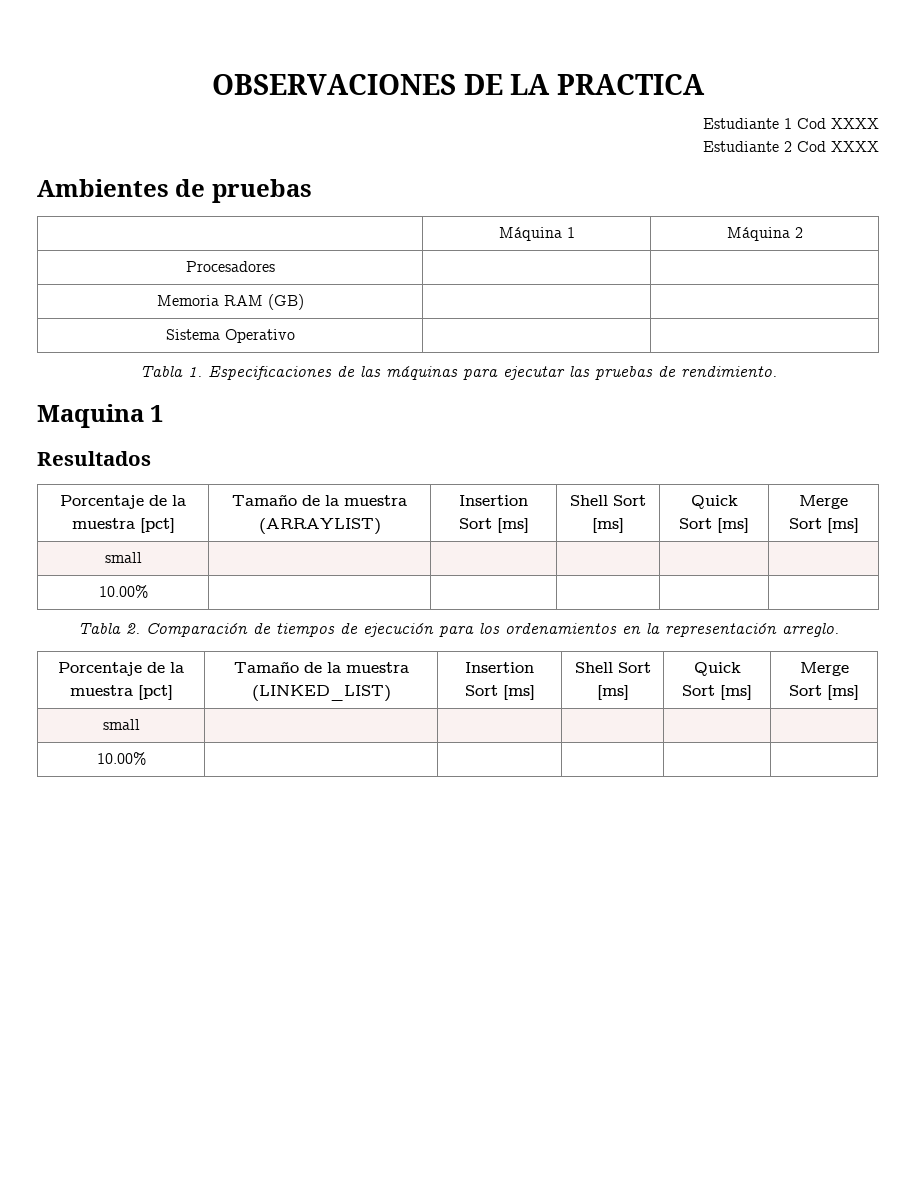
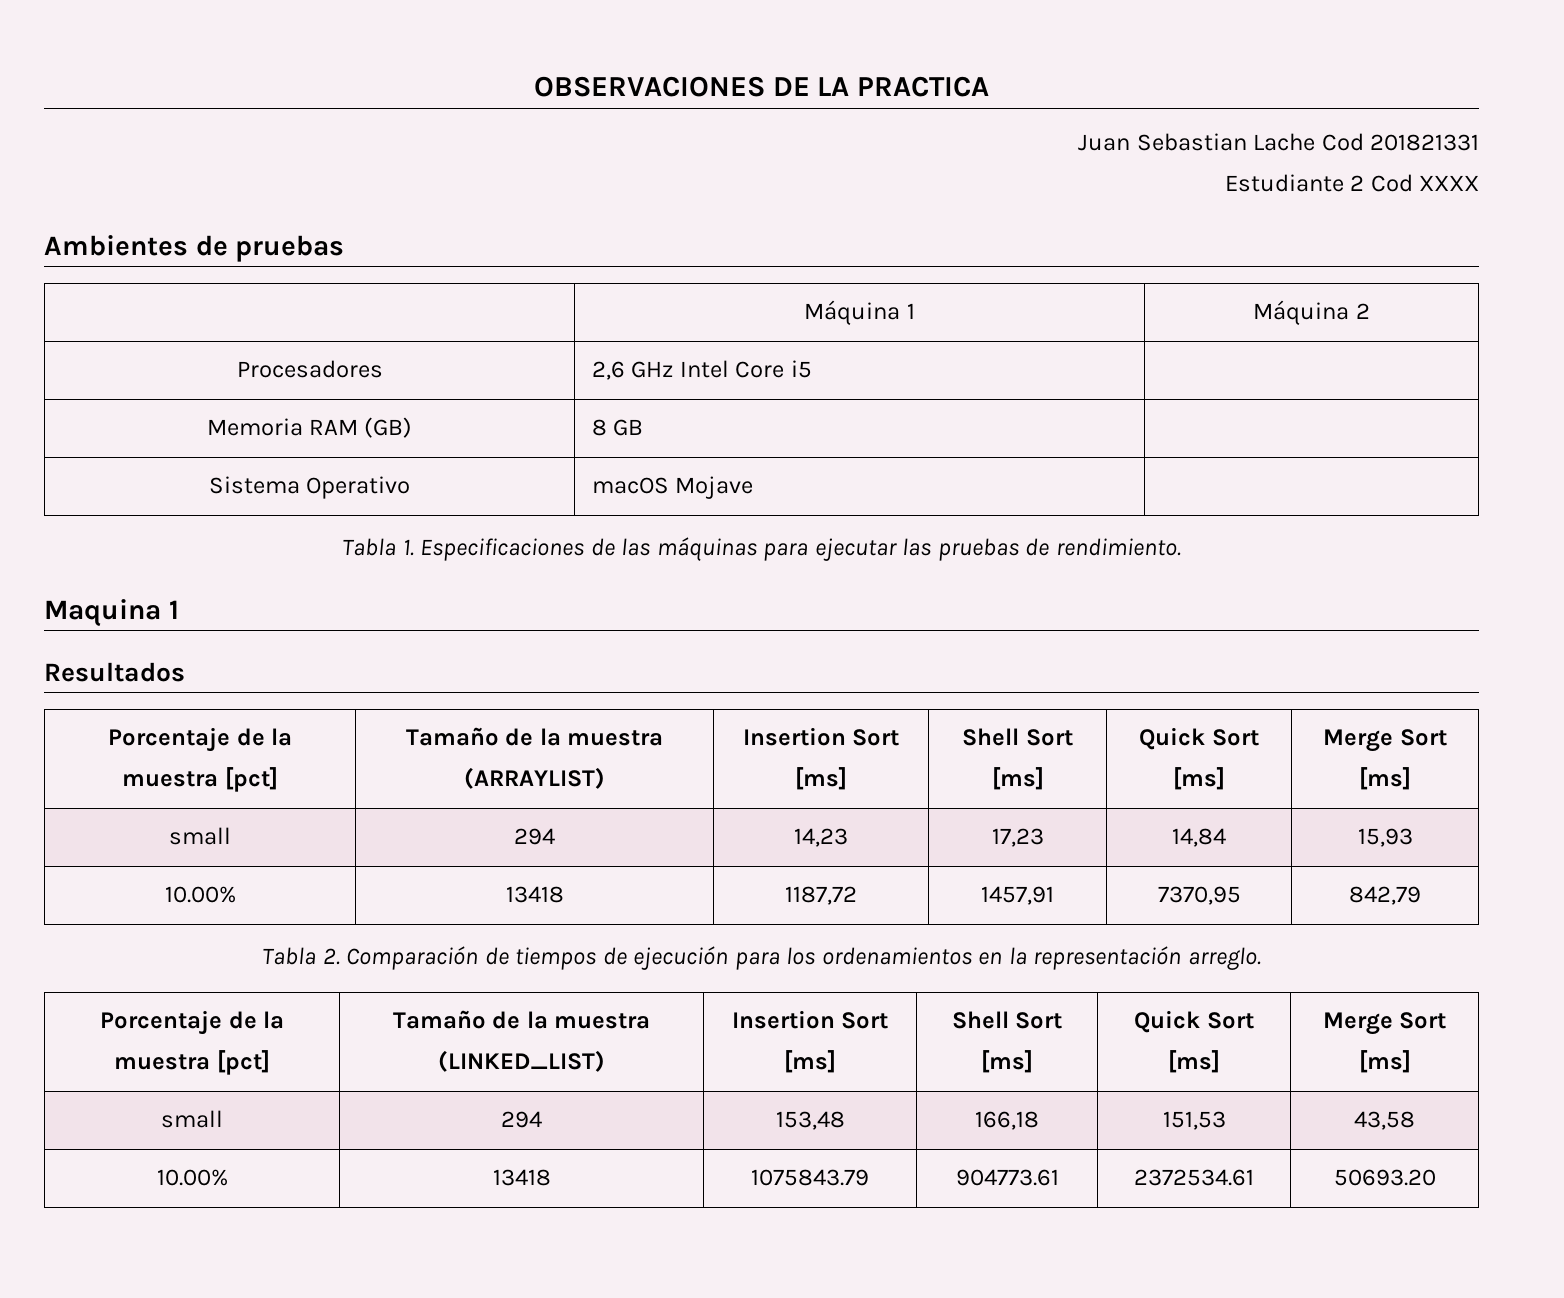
[703,118,879,129] Estudiante 1 Cod XXXX -> [1078,133,1479,151] Juan Sebastian Lache Cod 201821331
(275, 266) none -> [591,360,812,380] 2,6 GHz Intel Core i5
(304, 302) none -> [591,419,644,436] 8 GB
(295, 336) none -> [591,476,754,499] macOS Mojave
[98,585,148,598] | | | | // 10.00% | | | | | -> [514,828,555,845] [794,828,848,847] [991,828,1044,847] [1172,828,1226,847] [1357,828,1413,847] [164,886,236,903] [505,886,564,903] [785,886,857,905] [981,886,1054,905] [1157,886,1241,905] [1349,886,1421,905] 294 | 14,23 | 17,23 | 14,84 | 15,93 // 10.00% | 13418 | 1187,72 | 1457,91 | 7370,95 | 842,79
[96,752,146,765] | | | | // 10.00% | | | | | -> [501,1111,542,1128] [775,1111,845,1130] [975,1111,1039,1130] [1162,1111,1226,1130] [1354,1111,1415,1130] [156,1169,228,1186] [492,1169,551,1186] [751,1169,869,1186] [955,1169,1059,1186] [1134,1169,1254,1186] [1333,1169,1436,1186] 294 | 153,48 | 166,18 | 151,53 | 43,58 // 10.00% | 13418 | 1075843.79 | 904773.61 | 2372534.61 | 50693.20

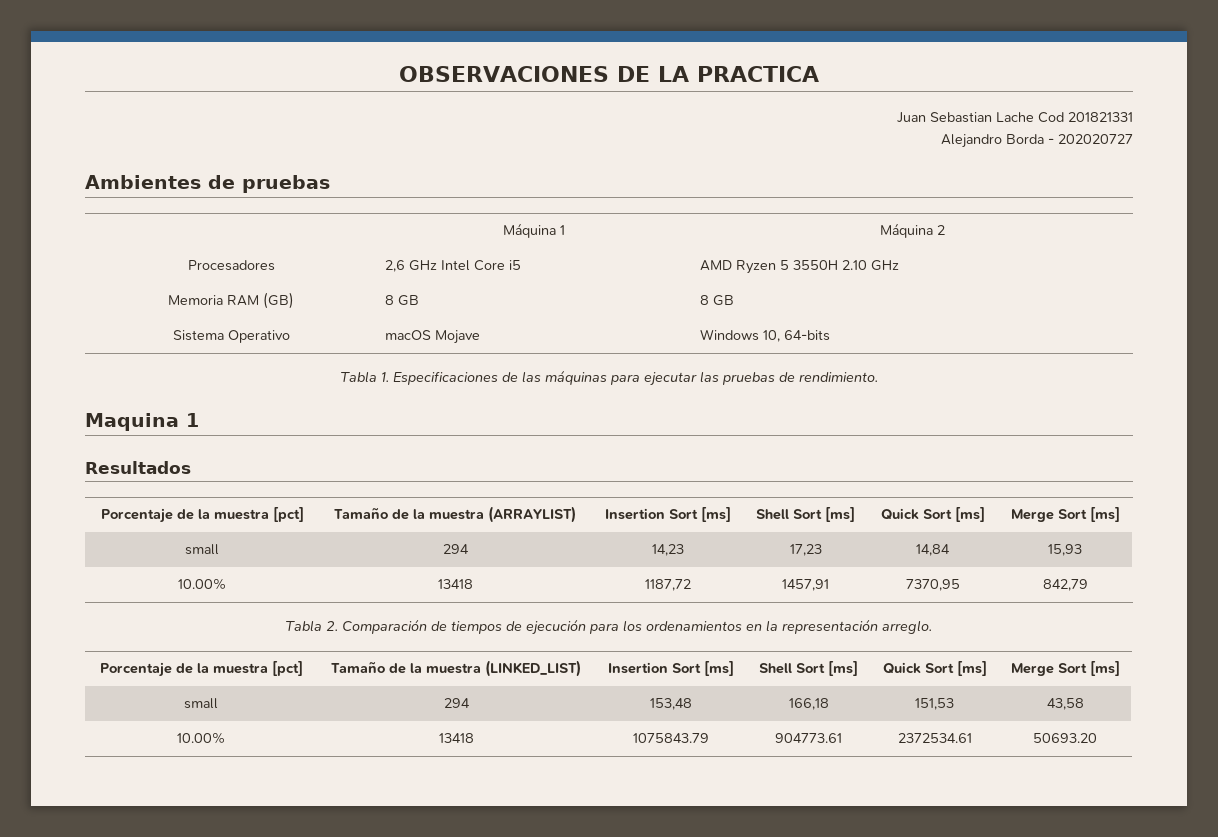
[1224,174,1479,192] Estudiante 2 Cod XXXX -> [941,134,1133,148] Alejandro Borda - 202020727
(812, 369) none -> [700,260,900,274] AMD Ryzen 5 3550H 2.10 GHz
(644, 427) none -> [700,295,735,306] 8 GB
(754, 487) none -> [700,329,831,342] Windows 10, 64-bits

